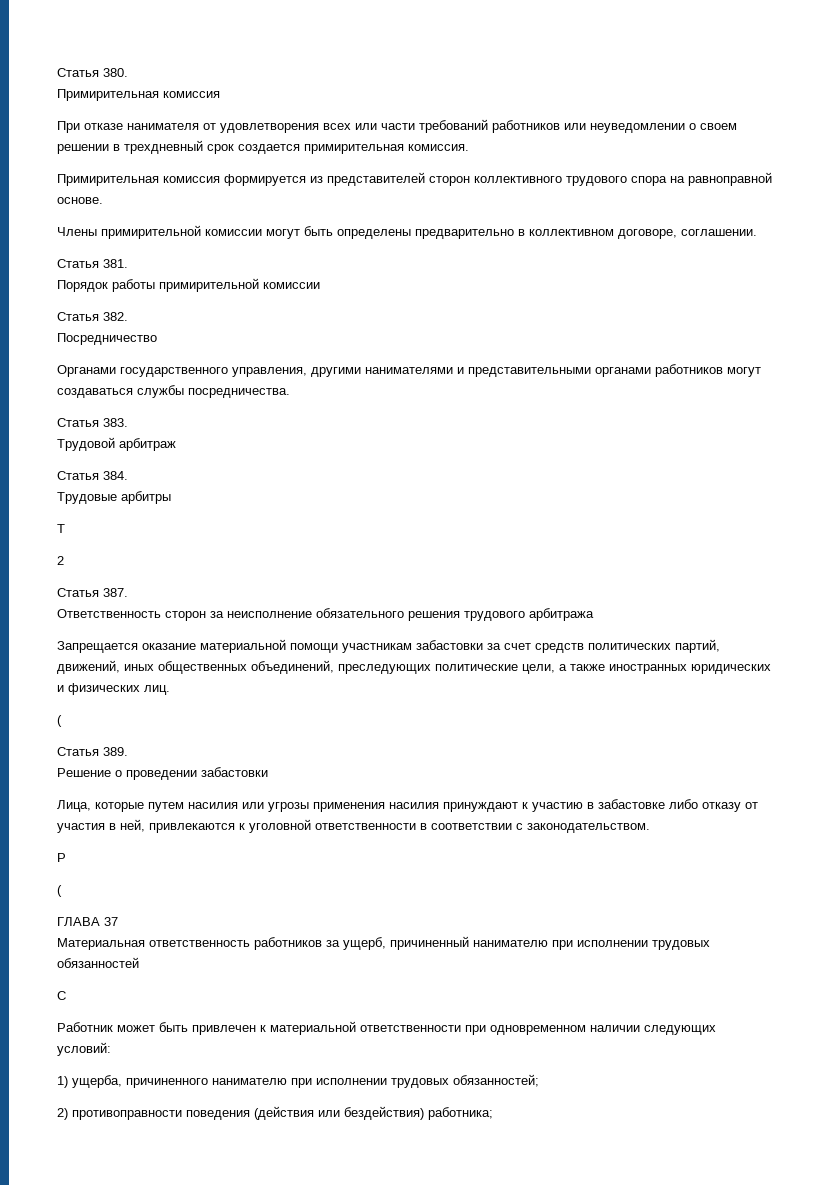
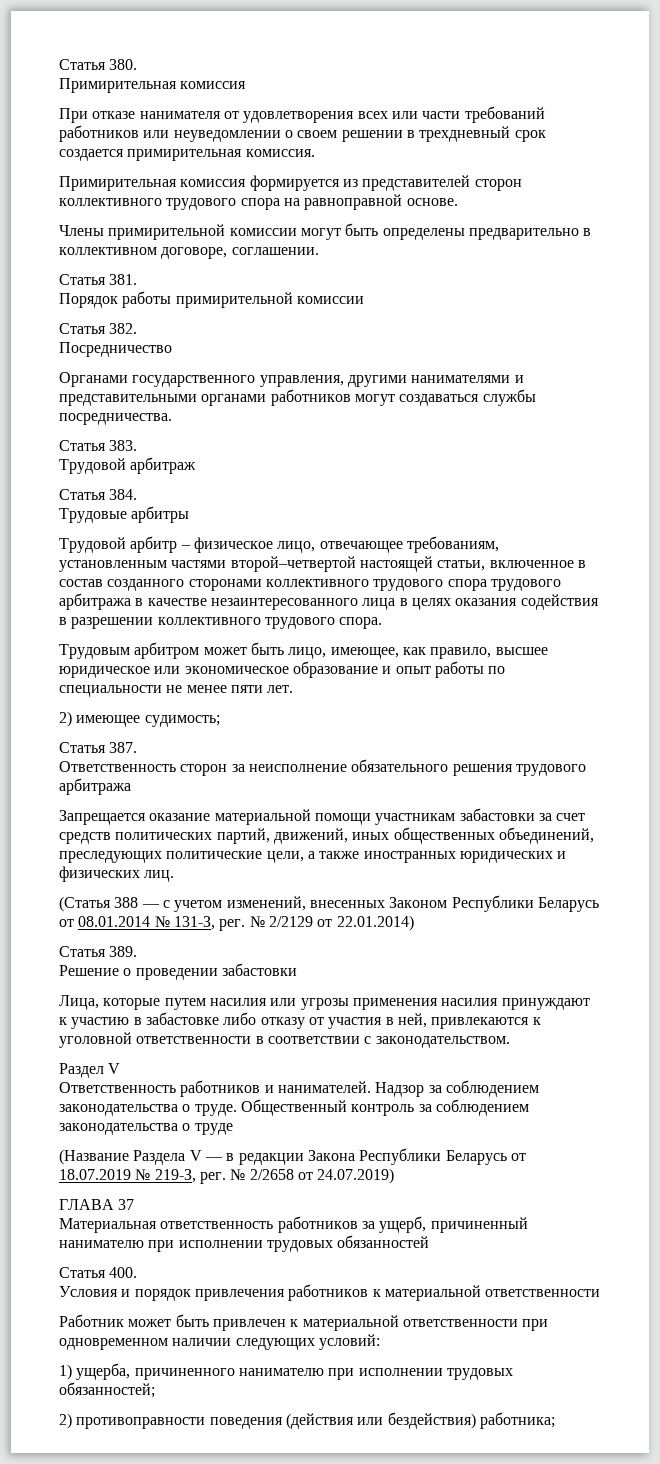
[57,524,65,533] [57,556,64,565] Т // 2 -> [59,536,499,553] [59,556,586,572] [59,579,561,591] [59,593,599,610] [59,617,383,629] [59,642,548,659] [59,661,506,678] [59,685,294,697] [59,711,220,727] Трудовой арбитр – физическое лицо, отвечающее требованиям, установленным частями второй–четвертой настоящей статьи, включенное в состав созданного сторонами коллективного трудового спора трудового арбитража в качестве незаинтересованного лица в целях оказания содействия в разрешении коллективного трудового спора. // Трудовым арбитром может быть лицо, имеющее, как правило, высшее юридическое или экономическое образование и опыт работы по специальности не менее пяти лет. // 2) имеющее судимость;
[57,715,62,727] ( -> [59,895,599,912] [59,915,414,931] (Статья 388 — с учетом изменений, внесенных Законом Республики Беларусь от 08.01.2014 № 131-З, рег. № 2/2129 от 22.01.2014)
[57,853,66,862] [57,885,62,897] Р // ( -> [59,1063,121,1078] [59,1080,539,1097] [59,1099,529,1116] [59,1123,233,1135] [59,1148,526,1165] [59,1168,395,1184] Раздел V // Ответственность работников и нанимателей. Надзор за соблюдением законодательства о труде. Общественный контроль за соблюдением законодательства о труде // (Название Раздела V — в редакции Закона Республики Беларусь от 18.07.2019 № 219-З, рег. № 2/2658 от 24.07.2019)
[57,991,66,1000] С -> [59,1267,138,1278] [59,1284,601,1301] Статья 400. // Условия и порядок привлечения работников к материальной ответственности

